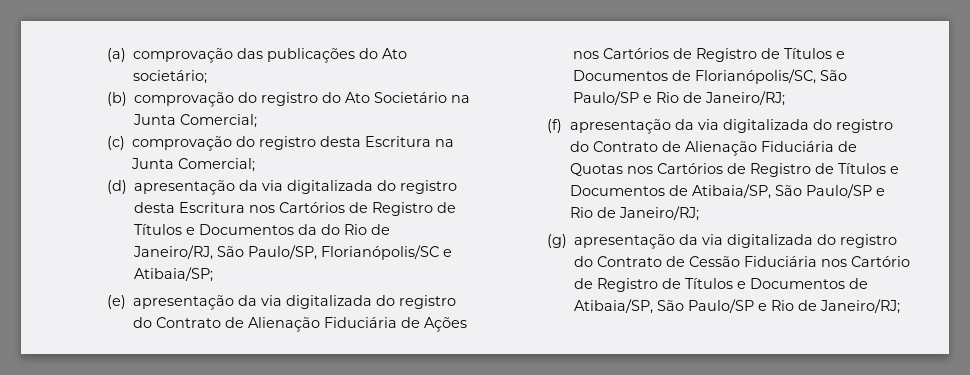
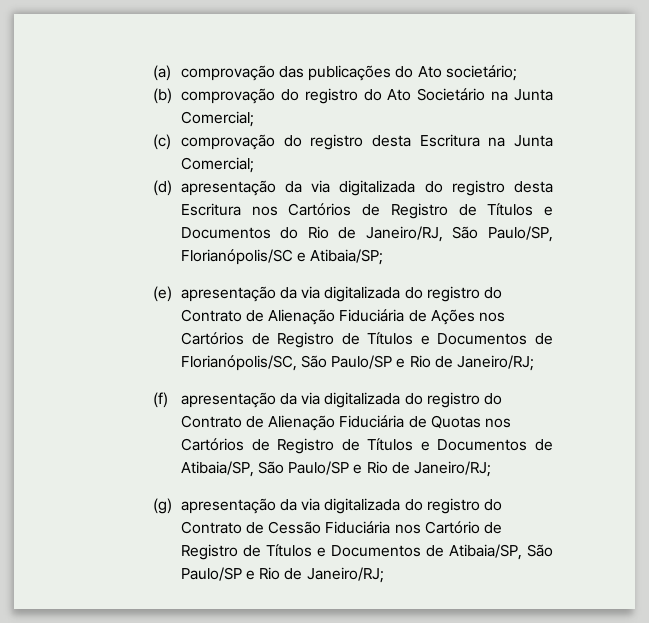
[297,224,317,235] da -> (271, 233) none

